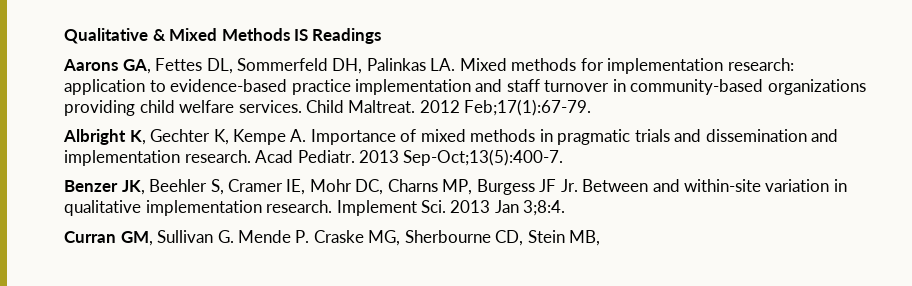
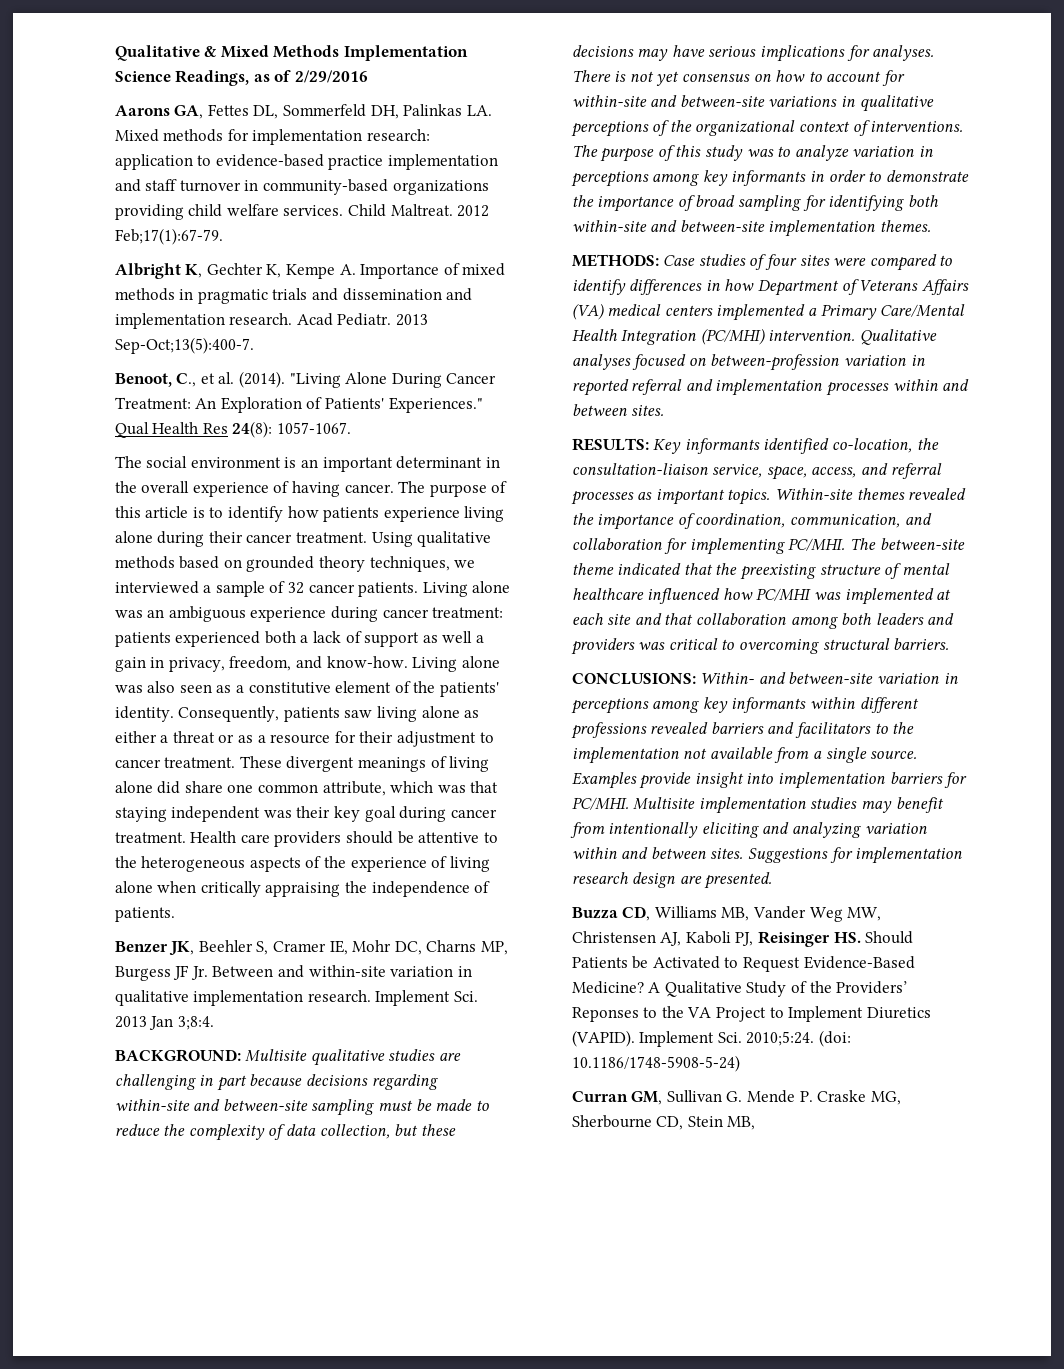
[293,28,382,44] IS Readings -> [343,45,468,61] [114,70,368,86] Implementation Science Readings, as of 2/29/2016
(564, 157) none -> [114,371,497,388] [114,397,483,413] [114,421,351,438] [114,456,500,472] [114,481,508,497] [114,506,505,522] [114,531,492,547] [114,556,476,572] [114,581,511,597] [114,606,504,622] [114,631,484,647] [114,656,500,672] [114,681,499,697] [114,706,480,722] [114,731,494,747] [114,756,490,772] [114,781,499,796] [114,806,497,822] [114,831,498,847] [114,856,490,872] [114,881,491,897] [114,907,175,922] // Benoot, C., et al. (2014). "Living Alone During Cancer Treatment: An Exploration of Patients' Experiences." Qual Health Res 24(8): 1057-1067. // The social environment is an important determinant in the overall experience of having cancer. The purpose of this article is to identify how patients experience living alone during their cancer treatment. Using qualitative methods based on grounded theory techniques, we interviewed a sample of 32 cancer patients. Living alone was an ambiguous experience during cancer treatment: patients experienced both a lack of support as well a gain in privacy, freedom, and know-how. Living alone was also seen as a constitutive element of the patients' identity. Consequently, patients saw living alone as either a threat or as a resource for their adjustment to cancer treatment. These divergent meanings of living alone did share one common attribute, which was that staying independent was their key goal during cancer treatment. Health care providers should be attentive to the heterogeneous aspects of the experience of living alone when critically appraising the independence of patients.
(566, 208) none -> [114,1049,461,1066] [114,1074,438,1091] [114,1099,489,1116] [114,1124,456,1141] [571,45,935,62] [571,70,905,86] [571,95,934,112] [570,120,964,137] [571,145,933,162] [570,170,969,187] [571,195,938,212] [571,220,931,237] [571,254,953,271] [571,279,969,296] [571,303,966,321] [571,328,937,345] [571,354,925,371] [571,379,970,396] [571,404,665,416] [571,438,939,454] [571,463,942,480] [570,488,967,505] [571,513,932,530] [571,538,965,555] [571,563,950,580] [571,588,952,605] [571,613,955,629] [570,638,950,655] [571,672,958,685] [570,697,919,714] [570,722,915,739] [571,747,918,764] [571,772,968,789] [571,797,944,814] [569,822,927,838] [571,847,963,864] [571,872,773,889] [571,906,882,922] [571,931,914,947] [571,956,915,972] [571,981,909,997] [571,1006,931,1022] [571,1030,851,1047] [571,1055,740,1072] // BACKGROUND: Multisite qualitative studies are challenging in part because decisions regarding within-site and between-site sampling must be made to reduce the complexity of data collection, but these decisions may have serious implications for analyses. There is not yet consensus on how to account for within-site and between-site variations in qualitative perceptions of the organizational context of interventions. The purpose of this study was to analyze variation in perceptions among key informants in order to demonstrate the importance of broad sampling for identifying both within-site and between-site implementation themes. // METHODS: Case studies of four sites were compared to identify differences in how Department of Veterans Affairs (VA) medical centers implemented a Primary Care/Mental Health Integration (PC/MHI) intervention. Qualitative analyses focused on between-profession variation in reported referral and implementation processes within and between sites. // RESULTS: Key informants identified co-location, the consultation-liaison service, space, access, and referral processes as important topics. Within-site themes revealed the importance of coordination, communication, and collaboration for implementing PC/MHI. The between-site theme indicated that the preexisting structure of mental healthcare influenced how PC/MHI was implemented at each site and that collaboration among both leaders and providers was critical to overcoming structural barriers. // CONCLUSIONS: Within- and between-site variation in perceptions among key informants within different professions revealed barriers and facilitators to the implementation not available from a single source. Examples provide insight into implementation barriers for PC/MHI. Multisite implementation studies may benefit from intentionally eliciting and analyzing variation within and between sites. Suggestions for implementation research design are presented. // Buzza CD, Williams MB, Vander Weg MW, Christensen AJ, Kaboli PJ, Reisinger HS. Should Patients be Activated to Request Evidence-Based Medicine? A Qualitative Study of the Providers’ Reponses to the VA Project to Implement Diuretics (VAPID). Implement Sci. 2010;5:24. (doi: 10.1186/1748-5908-5-24)

